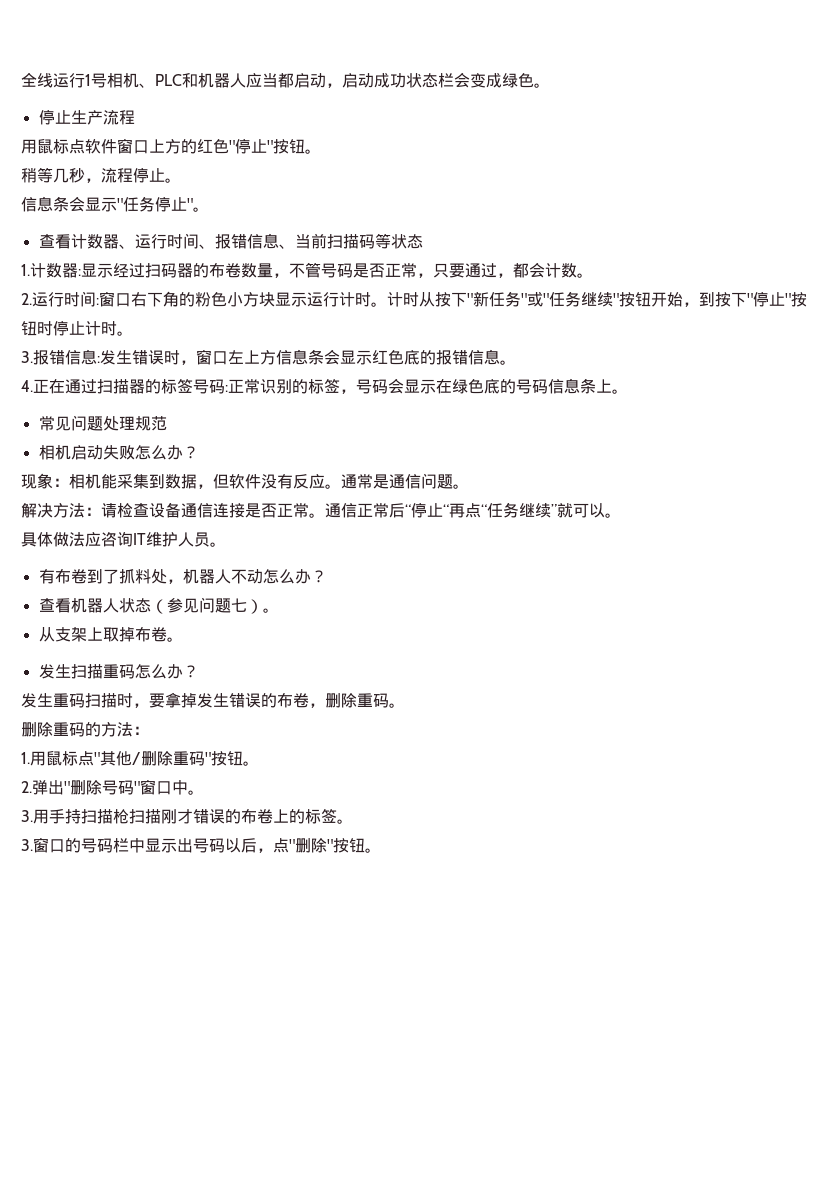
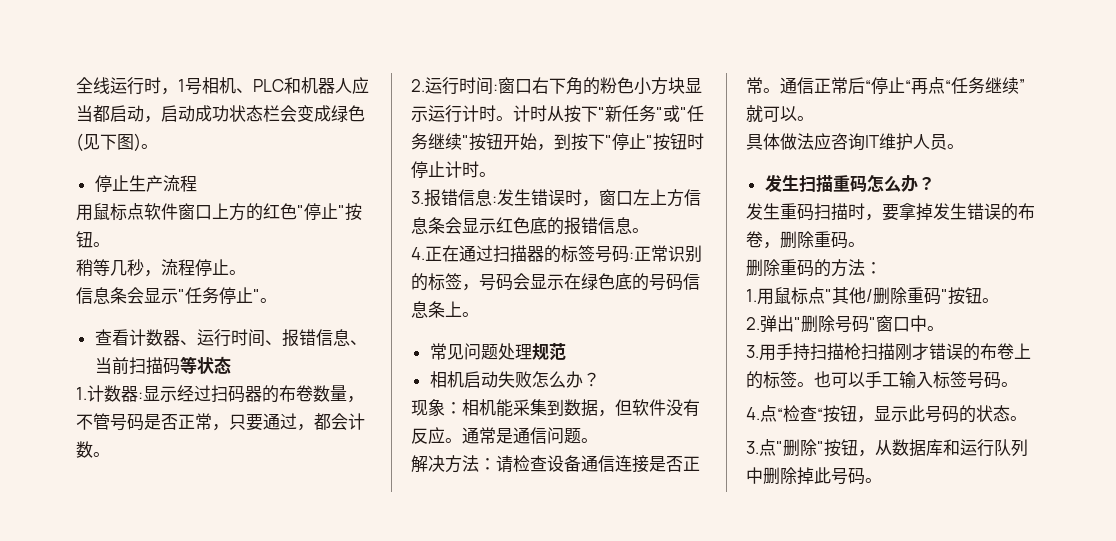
(85, 80) none -> [144,77,178,95] 时，
(534, 80) none -> [76,133,141,152] (见下图)
[38,568,327,584] [38,597,279,614] [38,626,183,642] // 有布卷到了抓料处，机器人不动怎么办？ // 查看机器人状态（参见问题七）。 // 从支架上取掉布卷。 -> (964, 146) none
[21,837,273,853] // 3.窗口的号码栏中显示出号码以后， -> [814,371,1018,389] [746,405,1027,423] [746,441,759,454] 也可以手工输入标签号码。 // 4.点“检查“按钮，显示此号码的状态。 // 3.
(365, 845) none -> [858,439,1028,457] [746,467,865,485] ，从数据库和运行队列中删除掉此号码

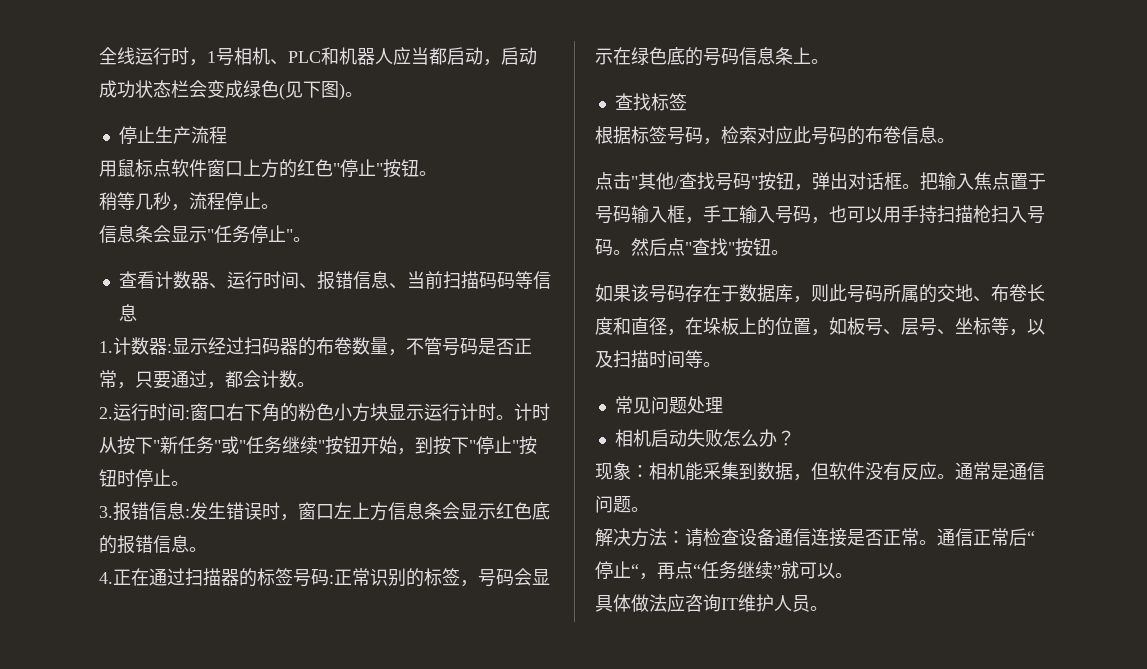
[179,356,231,374] 等状态 -> [496,271,551,289] [118,304,137,322] 码等信息
[445,161,479,178] 计时 -> (171, 477) none
(479, 314) none -> [614,93,687,111] [595,126,955,145] [595,172,1046,191] [595,205,1045,224] [595,238,789,257] [595,284,1045,303] [595,317,1045,336] [595,350,721,368] // 查找标签 // 根据标签号码，检索对应此号码的布卷信息。 // 点击"其他/查找号码"按钮，弹出对话框。把输入焦点置于号码输入框，手工输入号码，也可以用手持扫描枪扫入号码。然后点"查找"按钮。 // 如果该号码存在于数据库，则此号码所属的交地、布卷长度和直径，在垛板上的位置，如板号、层号、坐标等，以及扫描时间等。
[531,342,566,361] 规范 -> (723, 405) none
(911, 86) none -> [639,573,657,580] ，
[764,174,935,192] [746,203,1035,221] [746,231,865,249] [746,259,882,277] [746,287,999,305] [746,315,944,333] [746,343,1031,361] [746,371,1018,389] [746,405,1027,423] [746,439,1028,457] [746,467,882,485] // 发生扫描重码怎么办？ // 发生重码扫描时，要拿掉发生错误的布卷，删除重码。 // 删除重码的方法： // 1.用鼠标点"其他/删除重码"按钮。 // 2.弹出"删除号码"窗口中。 // 3.用手持扫描枪扫描刚才错误的布卷上的标签。也可以手工输入标签号码。 // 4.点“检查“按钮，显示此号码的状态。 // 3.点"删除"按钮，从数据库和运行队列中删除掉此号码。 -> (828, 608) none

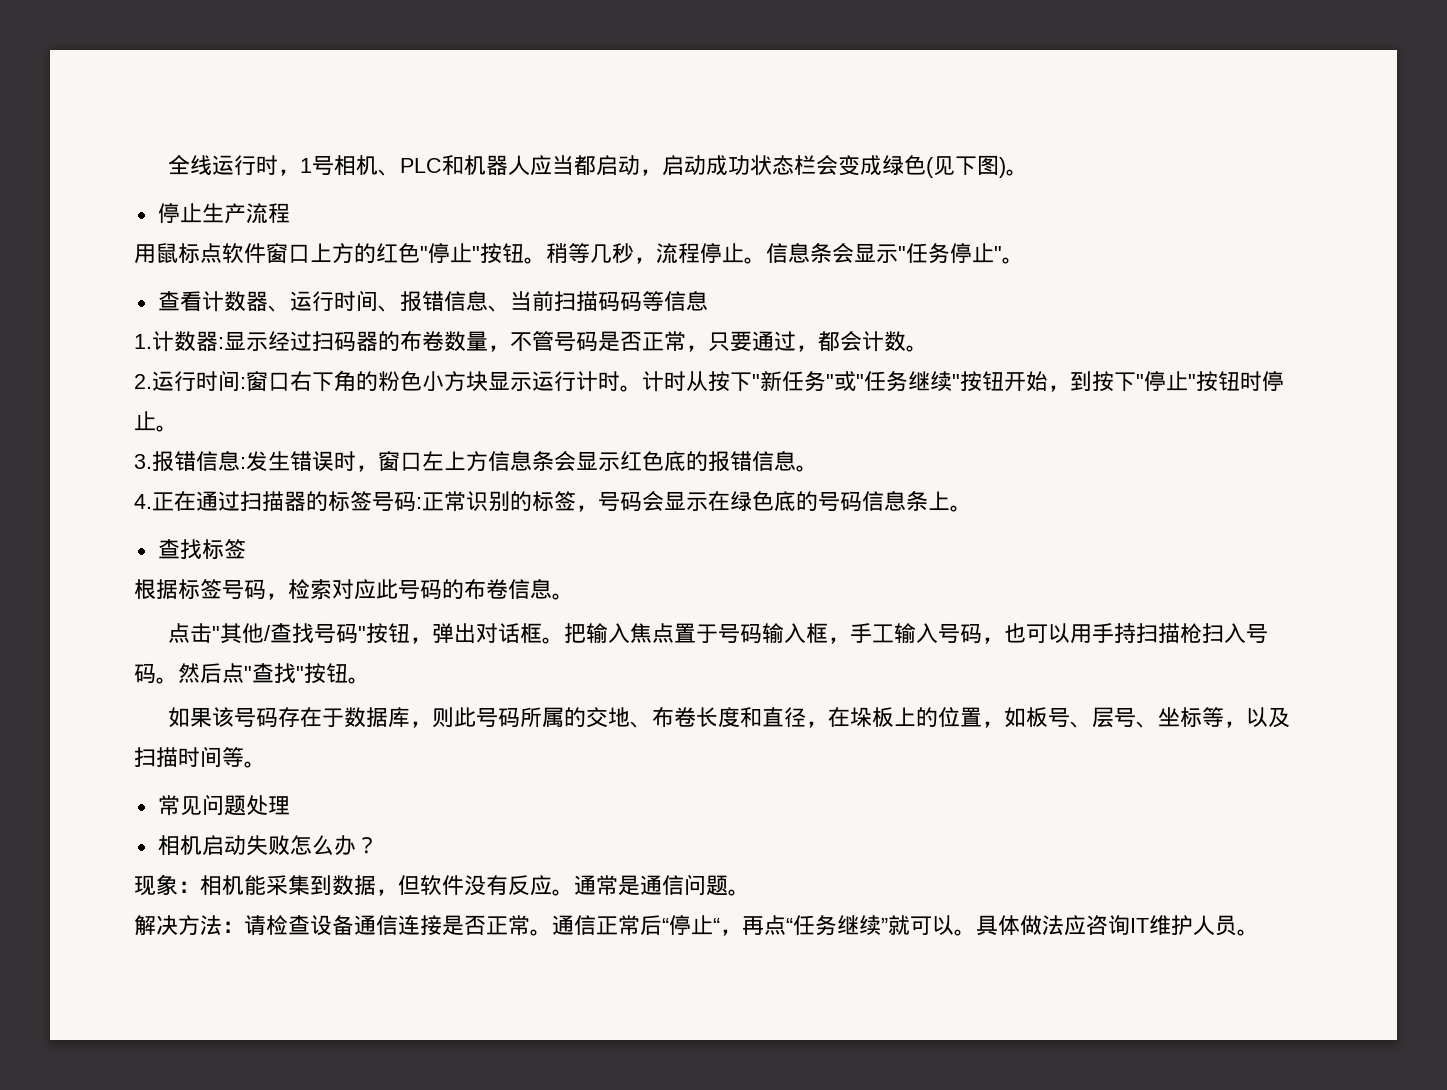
(437, 173) // -> (546, 260) none
(279, 206) // -> (766, 260) none
(853, 575) // -> (976, 932) none

